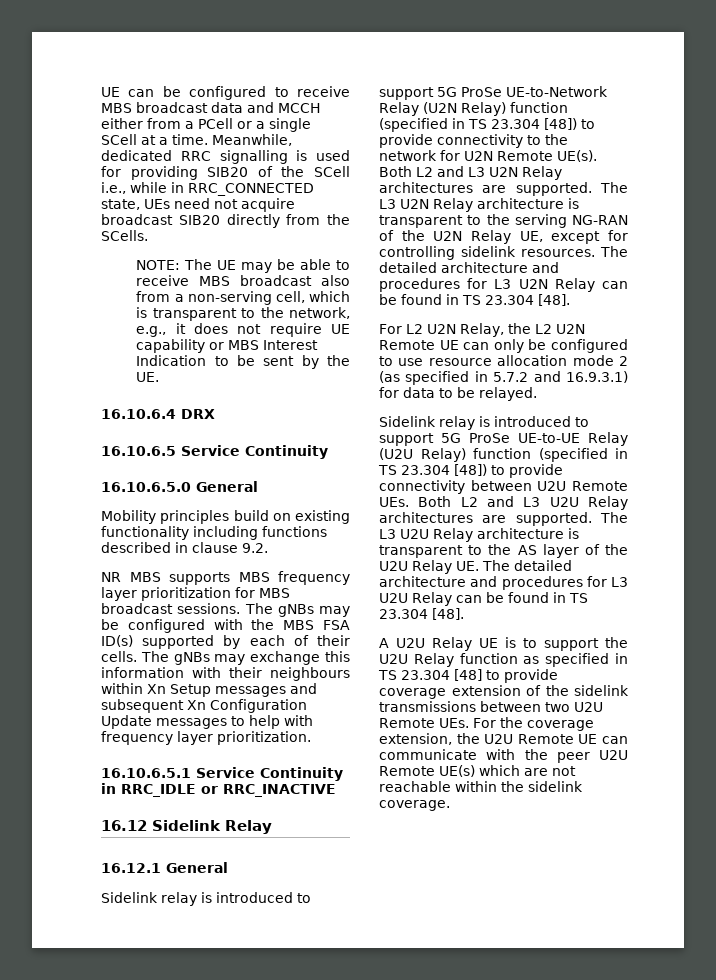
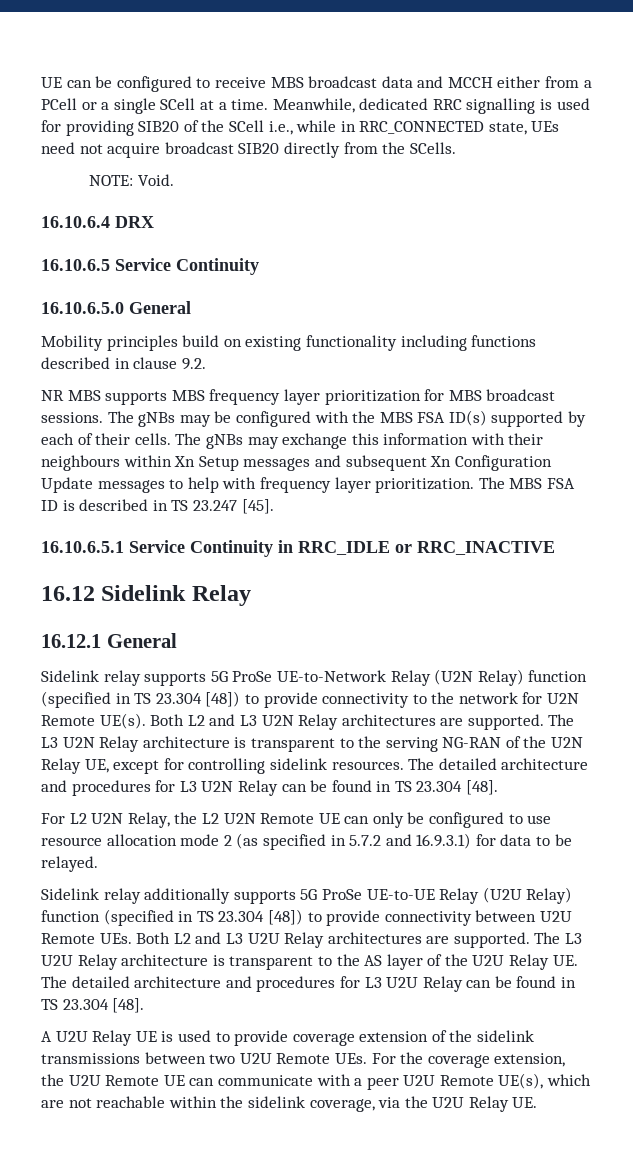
[184,259,350,273] [136,275,350,286] [136,291,350,305] [136,307,350,321] [136,323,350,337] [136,339,319,353] [136,355,350,369] [136,372,160,382] The UE may be able to receive MBS broadcast also from a non-serving cell, which is transparent to the network, e.g., it does not require UE capability or MBS Interest Indication to be sent by the UE. -> [137,174,174,186] Void.
(311, 738) none -> [478,477,575,489] [41,499,274,514] The MBS FSA ID is described in TS 23.247 [45].
[201,892,311,903] [379,87,434,100] is introduced to support -> [144,672,207,686] supports
[479,416,589,427] [379,433,434,446] is introduced to support -> [144,888,296,904] additionally supports
[523,637,628,651] [379,653,628,667] [378,669,482,681] to support the U2U Relay function as specified in TS 23.304 [48] -> [177,1030,211,1042] used
[524,749,548,760] the -> [354,1078,363,1086] a
[439,765,475,777] UE(s) -> [498,1073,544,1089] UE(s),
[379,800,450,811] coverage. -> [309,1096,538,1112] coverage, via the U2U Relay UE.

